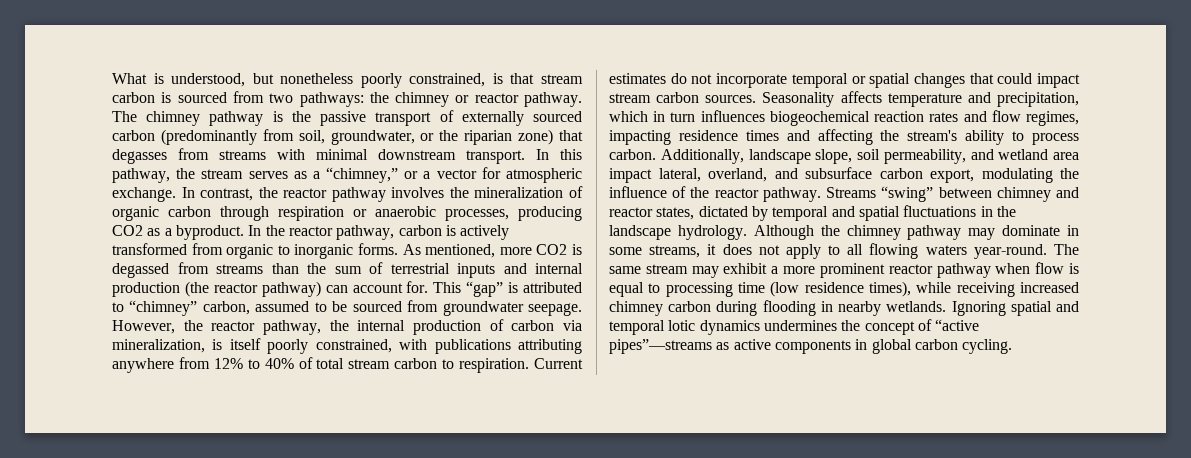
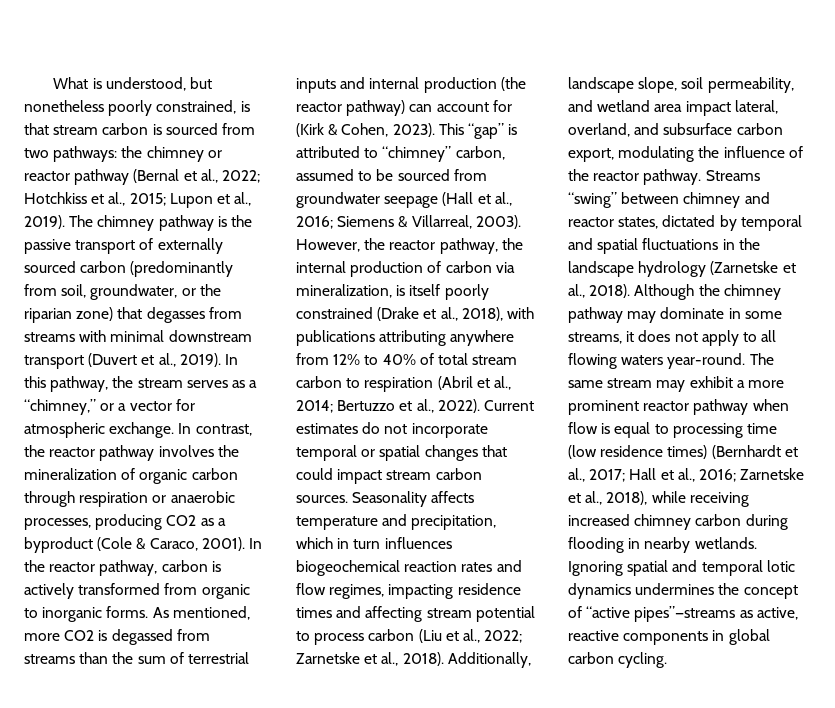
[524,92,582,107] pathway. -> [74,169,260,185] [24,192,252,208] [24,215,65,229] pathway (Bernal et al., 2022; Hotchkiss et al., 2015; Lupon et al., 2019).
[466,150,525,164] transport. -> [24,353,221,369] transport (Duvert et al., 2019).
[175,225,244,240] byproduct. -> [24,537,245,553] byproduct (Cole & Caraco, 2001).
[406,281,429,293] for. -> [492,100,512,112] [296,123,435,137] for (Kirk & Cohen, 2023).
[528,303,583,316] seepage. -> [384,192,512,208] [296,215,521,229] seepage (Hall et al., 2016; Siemens & Villarreal, 2003).
[315,339,392,353] constrained, -> [296,307,503,321] constrained (Drake et al., 2018),
[459,358,530,373] respiration. -> [364,376,511,392] [296,399,480,413] respiration (Abril et al., 2014; Bertuzzo et al., 2022).
[880,130,1079,145] [609,149,656,160] the stream's ability to process carbon. -> [426,606,535,622] [296,629,523,645] [296,652,444,666] stream potential to process carbon (Liu et al., 2022; Zarnetske et al., 2018).
[677,225,747,240] hydrology. -> [638,261,796,277] [568,284,631,298] hydrology (Zarnetske et al., 2018).
[869,281,911,297] times), -> [667,445,798,459] [568,468,805,482] [568,491,648,505] times) (Bernhardt et al., 2017; Hall et al., 2016; Zarnetske et al., 2018),
[733,339,771,350] active -> [756,607,798,620] [568,630,619,641] active, reactive

